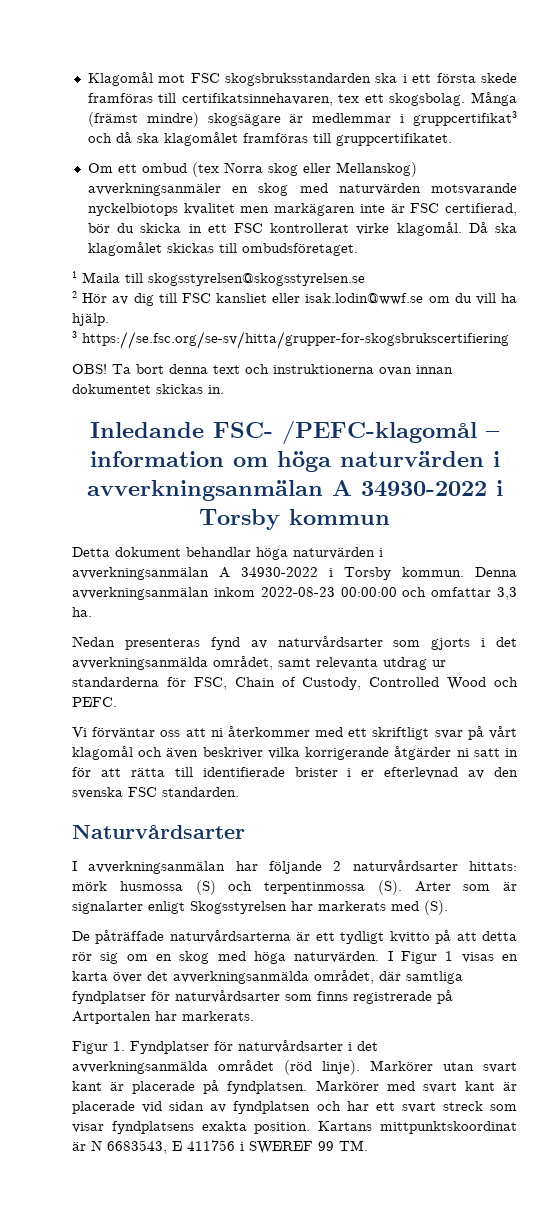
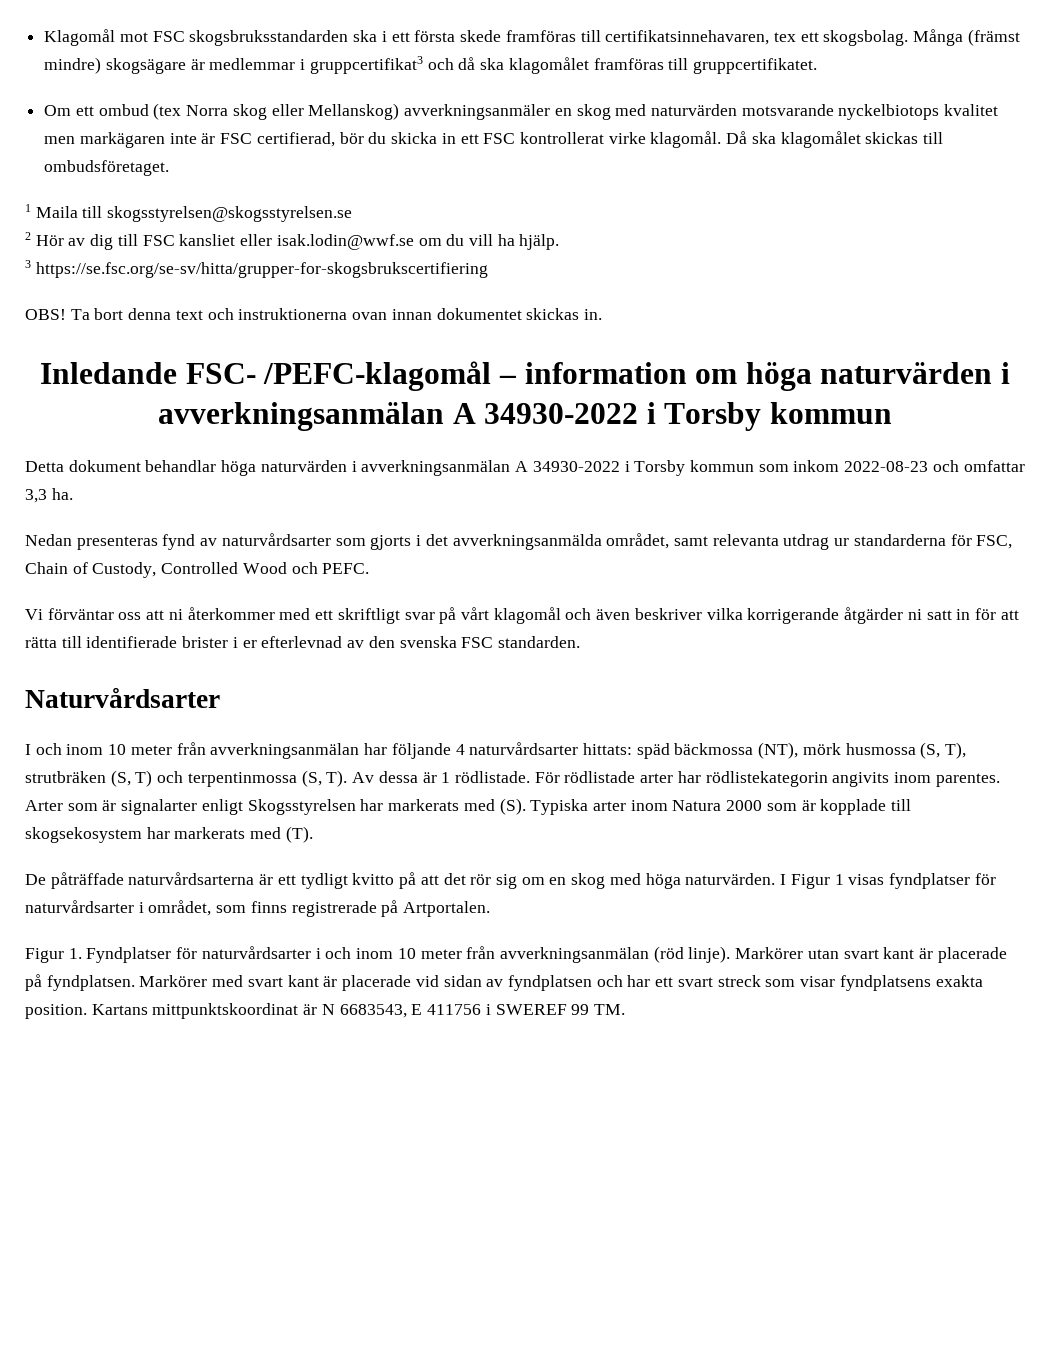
[402,567,517,577] [72,587,209,600] kommun. Denna avverkningsanmälan -> [689,460,789,472] kommun som
[340,587,397,597] 00:00:00 -> (929, 466) none
(77, 866) none -> [35,742,206,755] och inom 10 meter från
[333,861,342,871] 2 -> [455,744,465,755] 4
[72,880,402,895] mörk husmossa (S) och terpentinmossa (S). -> [636,742,967,759] [25,770,1000,787] späd bäckmossa (NT), mörk husmossa (S, T), strutbräken (S, T) och terpentinmossa (S, T). Av dessa är 1 rödlistade. För rödlistade arter har rödlistekategorin angivits inom parentes.
(448, 907) none -> [530,799,912,815] [25,826,313,843] Typiska arter inom Natura 2000 som är kopplade till skogsekosystem har markerats med (T).
[482,931,518,941] detta -> [443,873,466,885] det
[501,954,518,961] [72,970,463,984] en karta över det avverkningsanmälda området, där samtliga -> (885, 879) none
(280, 996) none -> [138,900,212,916] i området,
[72,1011,254,1024] Artportalen har markerats. -> [403,901,491,917] Artportalen.
[357,1041,378,1051] [72,1060,274,1074] det avverkningsanmälda området -> [325,946,649,963] och inom 10 meter från avverkningsanmälan

